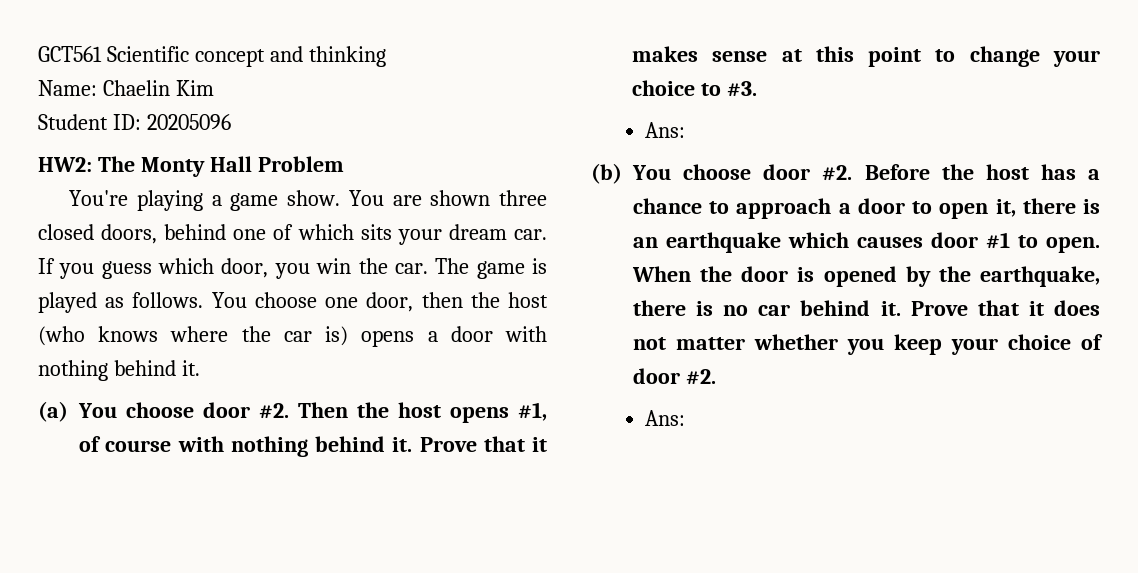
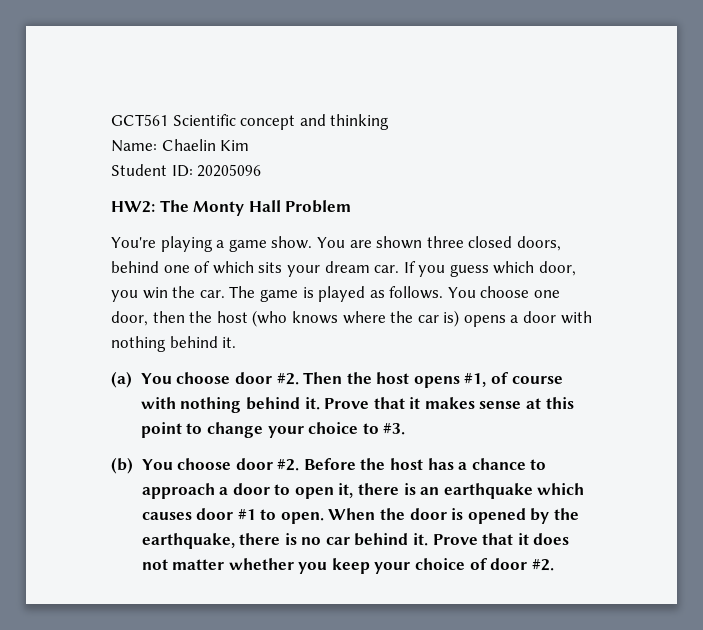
[645,122,686,138] // Ans: -> (406, 429) none
[645,410,686,426] // Ans: -> (554, 565) none

